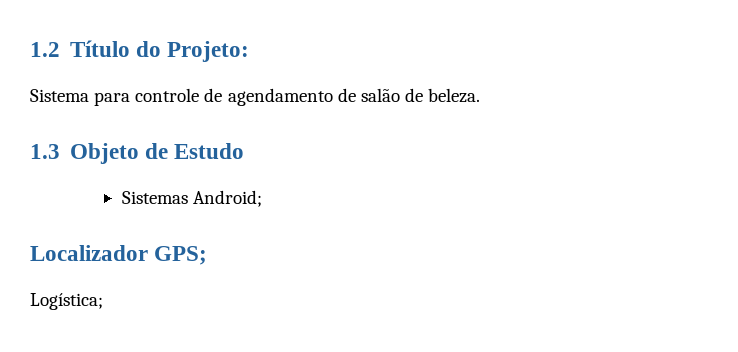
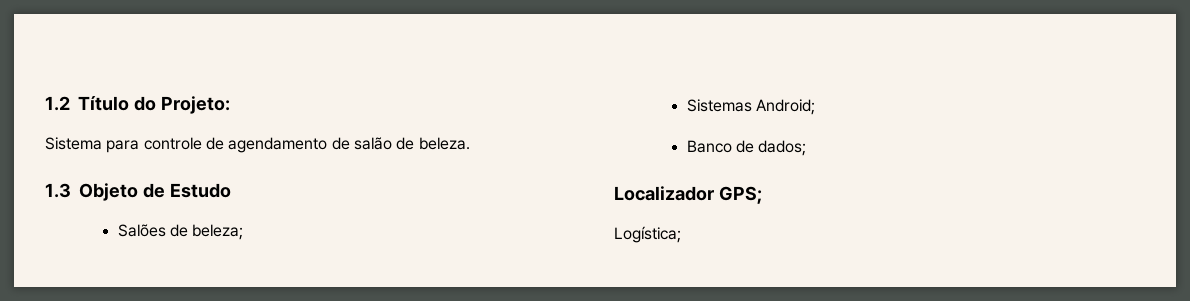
(244, 151) none -> [117,224,244,240] // Salões de beleza;
(262, 198) none -> [686,140,807,156] // Banco de dados;

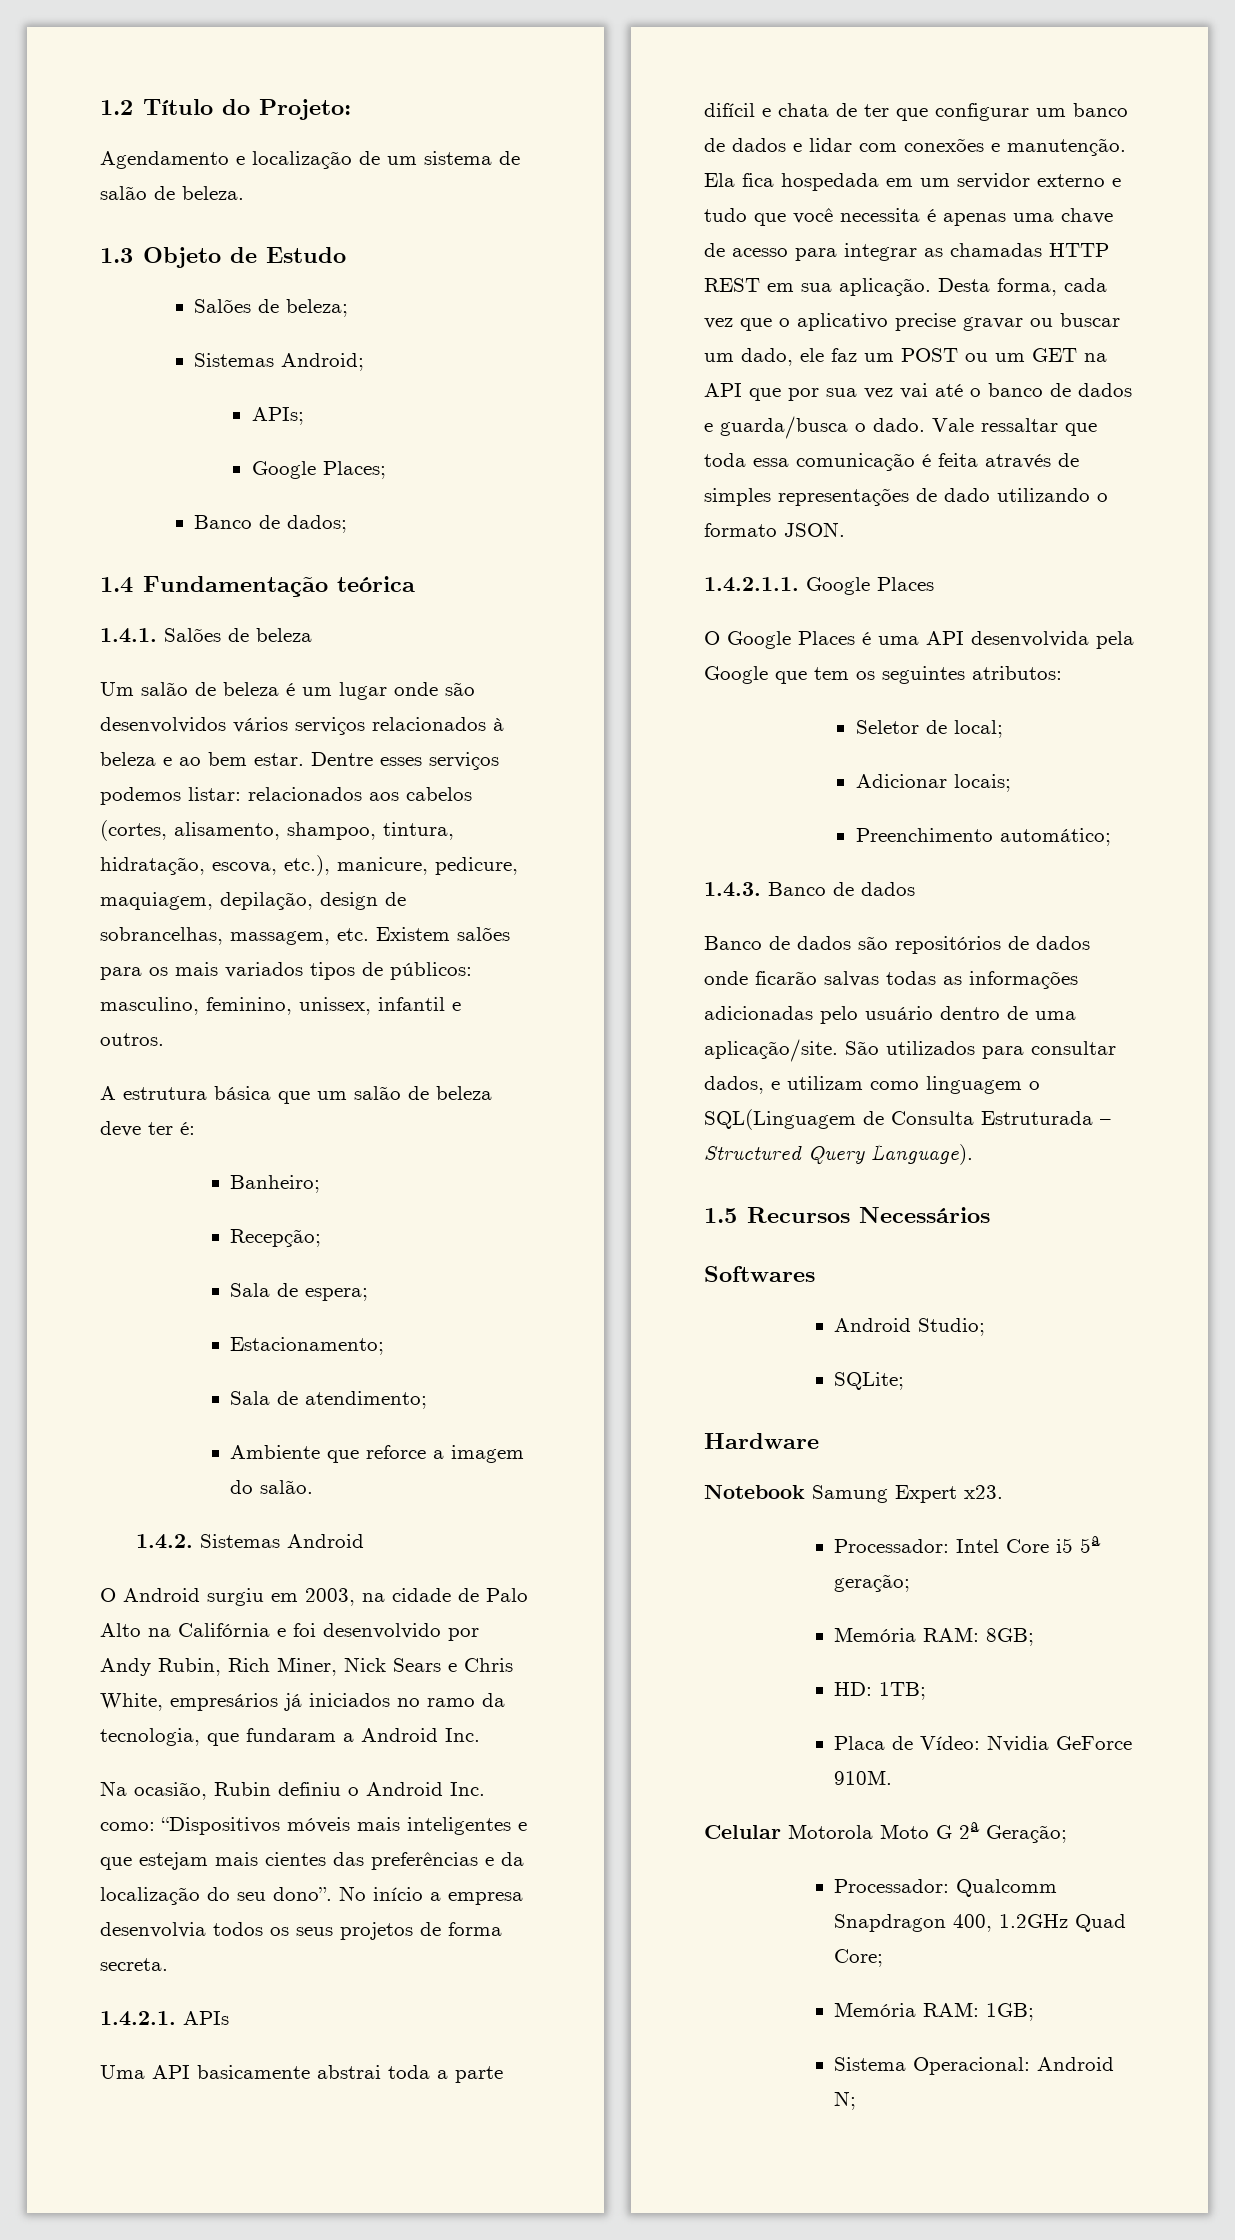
[45,137,328,153] Sistema para controle de agendamento -> [100,151,492,169] Agendamento e localização de um sistema
(815, 107) none -> [251,407,304,425] [251,461,386,479] // APIs; // Google Places;
[614,186,762,204] [614,226,681,243] Localizador GPS; // Logística; -> [100,576,416,597] [100,628,312,643] [100,682,475,700] [100,717,504,735] [100,752,499,770] [100,787,472,805] [100,820,454,841] [100,855,518,876] [100,892,406,910] [100,927,510,945] [100,962,472,980] [100,997,461,1015] [100,1033,164,1046] [100,1086,492,1104] [100,1121,195,1137] [230,1175,321,1193] [230,1229,322,1247] [230,1283,369,1301] [230,1337,385,1355] [230,1391,428,1409] [230,1445,525,1463] [230,1480,314,1494] [135,1534,364,1549] [100,1588,528,1606] [100,1623,479,1641] [100,1657,513,1676] [100,1693,505,1711] [100,1728,480,1746] [100,1781,485,1800] [100,1817,527,1835] [100,1852,524,1870] [100,1886,523,1905] [100,1922,502,1940] [100,1958,168,1971] [100,2011,229,2026] [100,2065,503,2083] [704,103,1128,121] [704,138,1126,156] [704,173,1121,191] [704,208,1113,226] [704,243,1109,261] [704,278,1107,296] [704,313,1120,331] [704,348,1107,366] [704,383,1132,401] [704,416,1097,439] [704,453,1079,471] [704,488,1108,506] [704,522,845,537] [704,577,934,595] [704,631,1134,649] [704,666,1062,684] [855,720,1003,738] [855,774,1011,792] [855,828,1111,846] [704,882,915,897] [704,936,1090,954] [704,971,1078,989] [704,1006,1076,1024] [704,1039,1116,1062] [704,1076,1040,1094] [704,1109,1111,1130] [704,1144,973,1165] [704,1207,991,1223] [704,1266,815,1282] [834,1318,986,1336] [834,1372,905,1390] [704,1433,819,1449] [704,1484,1003,1503] [834,1536,1102,1553] [834,1574,911,1592] [834,1627,1035,1646] [834,1682,927,1700] [834,1735,1133,1752] [834,1770,893,1785] [704,1822,1067,1843] [834,1879,1058,1897] [834,1914,1127,1932] [834,1949,884,1967] [834,2002,1035,2021] [834,2057,1115,2075] [834,2091,857,2110] 1.4 Fundamentação teórica // 1.4.1. Salões de beleza // Um salão de beleza é um lugar onde são desenvolvidos vários serviços relacionados à beleza e ao bem estar. Dentre esses serviços podemos listar: relacionados aos cabelos (cortes, alisamento, shampoo, tintura, hidratação, escova, etc.), manicure, pedicure, maquiagem, depilação, design de sobrancelhas, massagem, etc. Existem salões para os mais variados tipos de públicos: masculino, feminino, unissex, infantil e outros. // A estrutura básica que um salão de beleza deve ter é: // Banheiro; // Recepção; // Sala de espera; // Estacionamento; // Sala de atendimento; // Ambiente que reforce a imagem do salão. // 1.4.2. Sistemas Android // O Android surgiu em 2003, na cidade de Palo Alto na Califórnia e foi desenvolvido por Andy Rubin, Rich Miner, Nick Sears e Chris White, empresários já iniciados no ramo da tecnologia, que fundaram a Android Inc. // Na ocasião, Rubin definiu o Android Inc. como: “Dispositivos móveis mais inteligentes e que estejam mais cientes das preferências e da localização do seu dono”. No início a empresa desenvolvia todos os seus projetos de forma secreta. // 1.4.2.1. APIs // Uma API basicamente abstrai toda a parte difícil e chata de ter que configurar um banco de dados e lidar com conexões e manutenção. Ela fica hospedada em um servidor externo e tudo que você necessita é apenas uma chave de acesso para integrar as chamadas HTTP REST em sua aplicação. Desta forma, cada vez que o aplicativo precise gravar ou buscar um dado, ele faz um POST ou um GET na API que por sua vez vai até o banco de dados e guarda/busca o dado. Vale ressaltar que toda essa comunicação é feita através de simples representações de dado utilizando o formato JSON. // 1.4.2.1.1. Google Places // O Google Places é uma API desenvolvida pela Google que tem os seguintes atributos: // Seletor de local; // Adicionar locais; // Preenchimento automático; // 1.4.3. Banco de dados // Banco de dados são repositórios de dados onde ficarão salvas todas as informações adicionadas pelo usuário dentro de uma aplicação/site. São utilizados para consultar dados, e utilizam como linguagem o SQL(Linguagem de Consulta Estruturada – Structured Query Language). // 1.5 Recursos Necessários // Softwares // Android Studio; // SQLite; // Hardware // Notebook Samung Expert x23. // Processador: Intel Core i5 5ª geração; // Memória RAM: 8GB; // HD: 1TB; // Placa de Vídeo: Nvidia GeForce 910M. // Celular Motorola Moto G 2ª Geração; // Processador: Qualcomm Snapdragon 400, 1.2GHz Quad Core; // Memória RAM: 1GB; // Sistema Operacional: Android N;

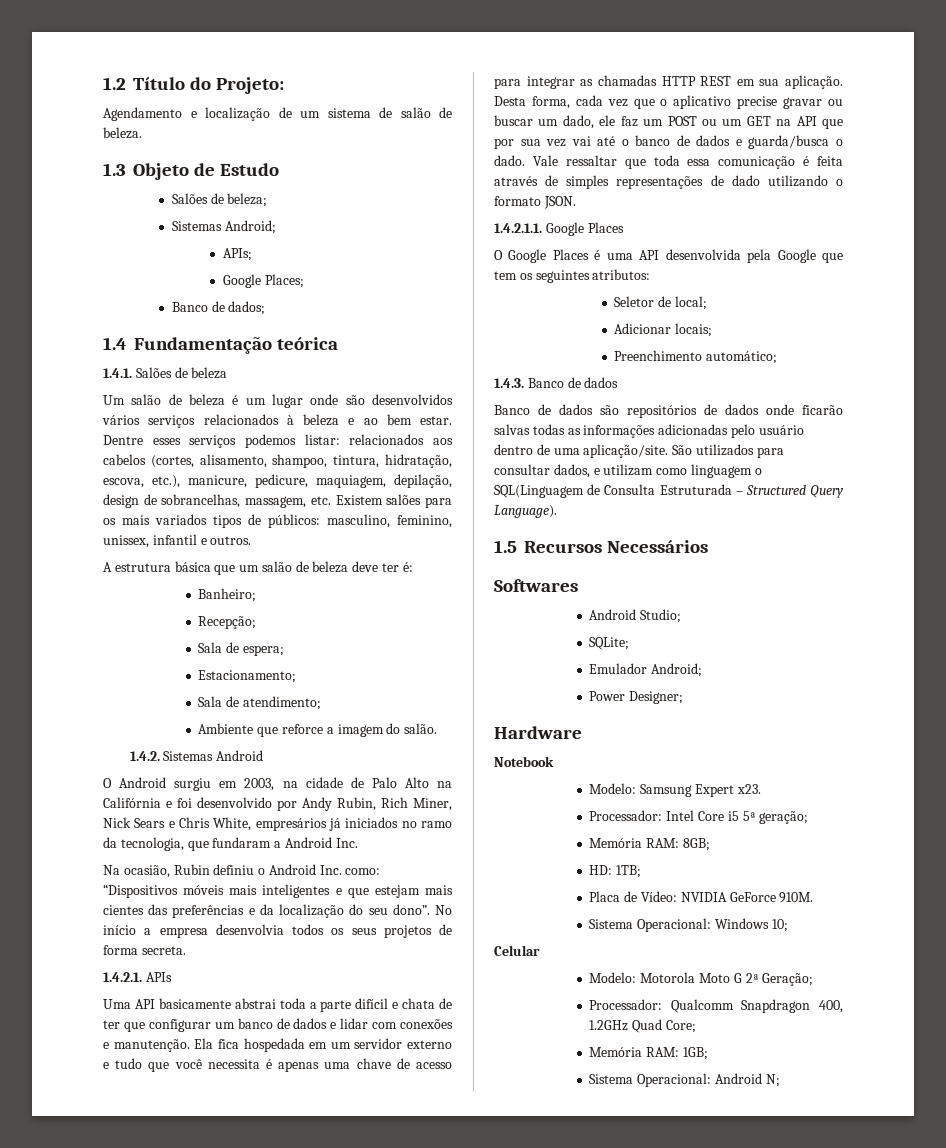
(905, 1381) none -> [589,663,703,677] [589,691,684,704] // Emulador Android; // Power Designer;
[812,1485,888,1503] Samung -> [589,783,693,797] // Modelo: Samsung
[987,1735,1050,1752] Nvidia -> [680,892,727,902] NVIDIA
(893, 1777) none -> [589,918,788,932] // Sistema Operacional: Windows 10;
(781, 1832) none -> [589,972,637,983] // Modelo:

